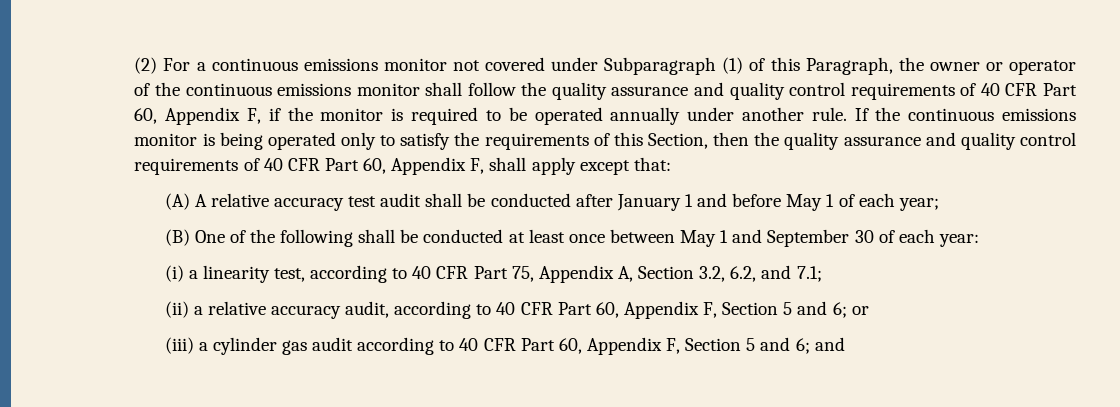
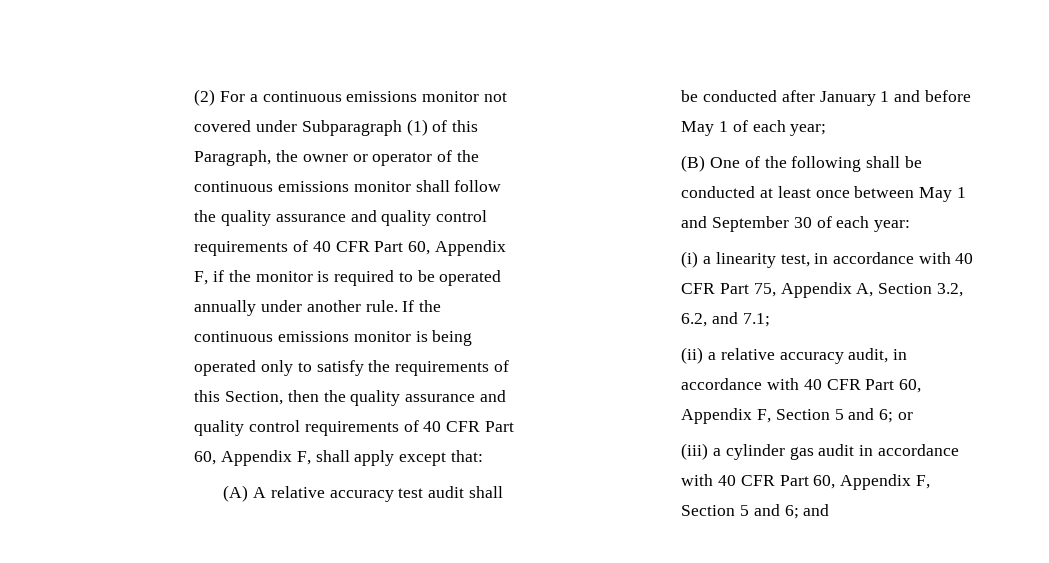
[310,265,408,283] according to -> [814,252,951,264] in accordance with
[394,301,492,319] according to -> [893,349,908,360] [681,378,800,390] in accordance with
[357,337,455,355] according to -> [859,444,959,456] [681,474,714,486] in accordance with

